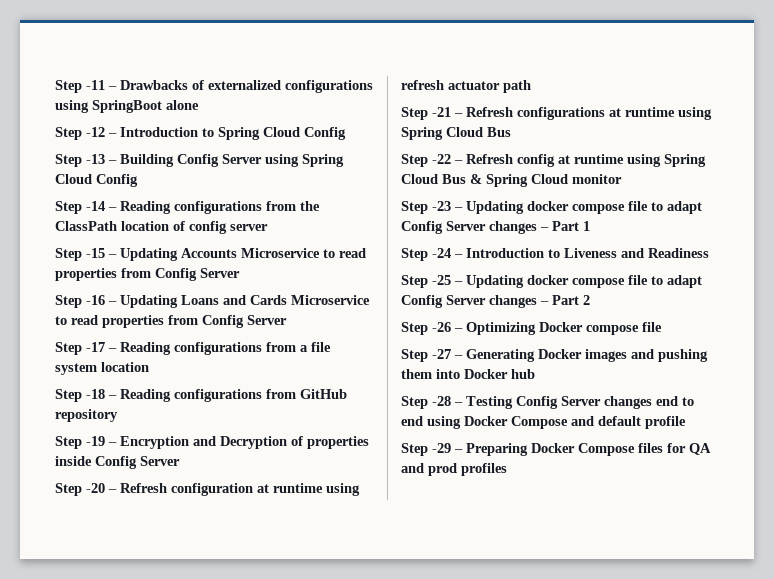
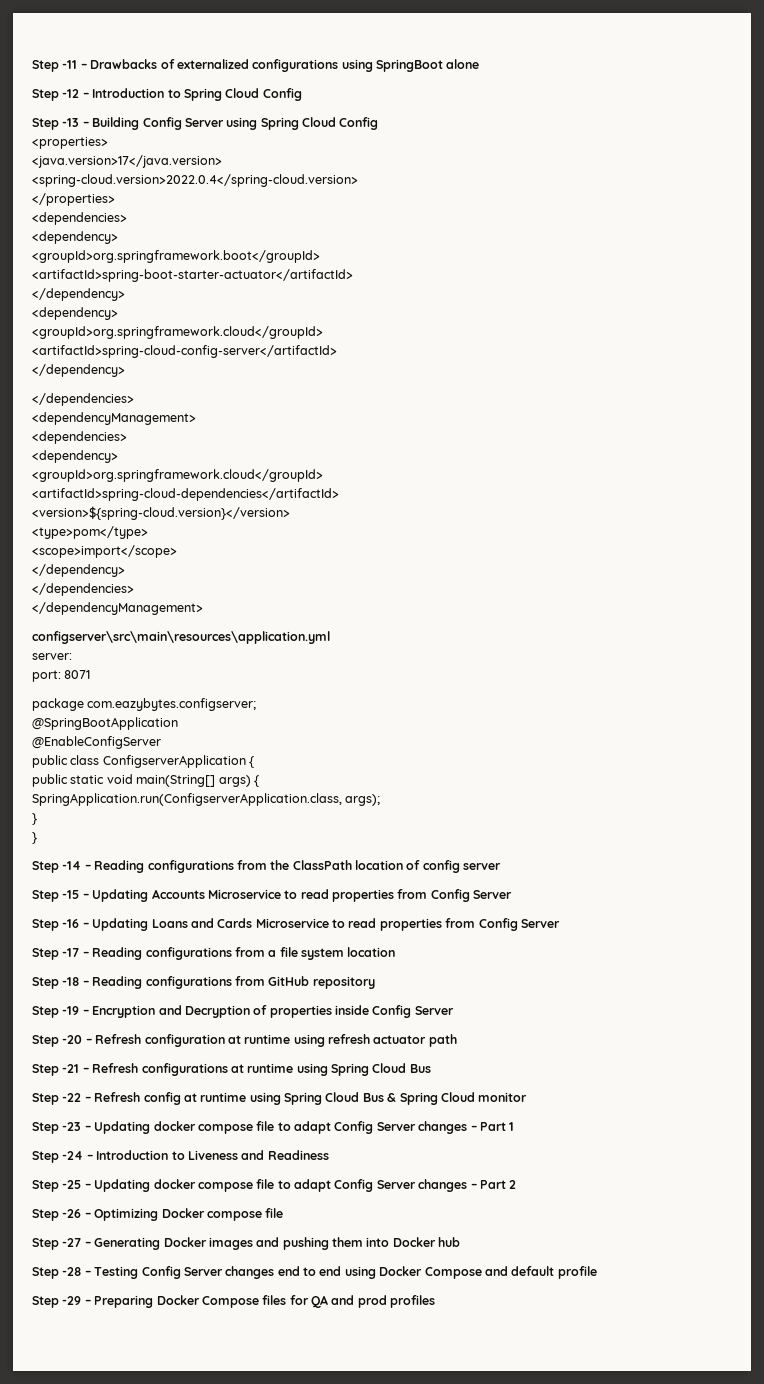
(138, 180) none -> [32,137,108,149] [32,155,222,168] [32,174,358,187] [32,193,115,206] [32,212,127,225] [32,231,118,244] [32,250,320,263] [32,269,353,282] [32,288,125,301] [32,307,118,320] [32,326,323,339] [32,345,337,358] [32,364,125,377] [32,393,134,406] [32,412,196,425] [32,431,127,444] [32,450,118,463] [32,469,323,482] [32,488,339,501] [32,506,290,520] [32,526,148,539] [32,545,177,558] [32,564,125,577] [32,583,134,596] [32,602,203,615] [32,631,330,644] [32,653,72,660] [32,670,91,682] [32,698,257,711] [32,717,178,730] [32,736,161,749] [32,755,255,768] [32,774,259,787] [32,793,381,806] [32,813,37,825] [32,832,37,844] // <properties> // <java.version>17</java.version> // <spring-cloud.version>2022.0.4</spring-cloud.version> // </properties> // <dependencies> // <dependency> // <groupId>org.springframework.boot</groupId> // <artifactId>spring-boot-starter-actuator</artifactId> // </dependency> // <dependency> // <groupId>org.springframework.cloud</groupId> // <artifactId>spring-cloud-config-server</artifactId> // </dependency> // </dependencies> // <dependencyManagement> // <dependencies> // <dependency> // <groupId>org.springframework.cloud</groupId> // <artifactId>spring-cloud-dependencies</artifactId> // <version>${spring-cloud.version}</version> // <type>pom</type> // <scope>import</scope> // </dependency> // </dependencies> // </dependencyManagement> // configserver\src\main\resources\application.yml // server: // port: 8071 // package com.eazybytes.configserver; // @SpringBootApplication // @EnableConfigServer // public class ConfigserverApplication { // public static void main(String[] args) { // SpringApplication.run(ConfigserverApplication.class, args); // } // }

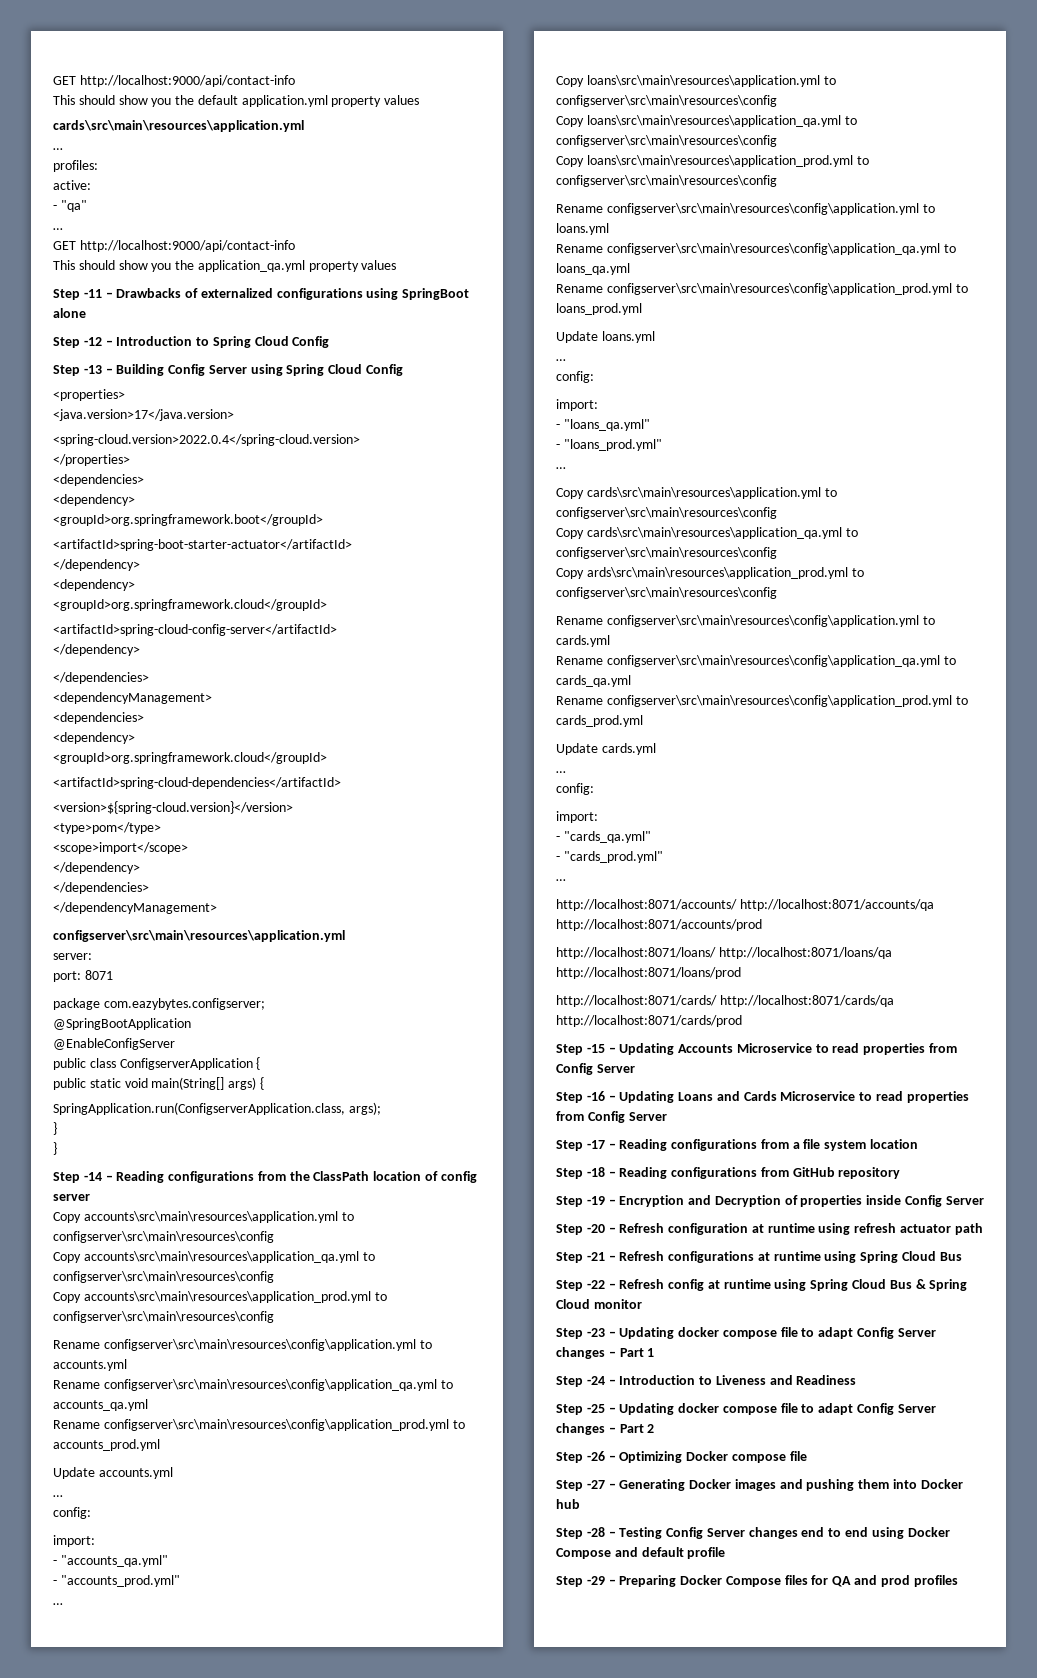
(32, 66) none -> [53,75,295,87] [53,95,420,107] [53,120,304,132] [53,148,63,150] [53,160,98,172] [53,180,91,190] [53,200,87,212] [53,228,63,230] [53,240,295,252] [53,260,397,272] GET http://localhost:9000/api/contact-info // This should show you the default application.yml property values // cards\src\main\resources\application.yml // … // profiles: // active: // - "qa" // … // GET http://localhost:9000/api/contact-info // This should show you the application_qa.yml property values //
(502, 866) none -> [53,1211,354,1223] [53,1231,274,1243] [53,1251,375,1263] [53,1271,274,1283] [53,1291,387,1303] [53,1311,274,1323] [53,1339,432,1351] [53,1359,127,1371] [53,1379,453,1391] [53,1399,148,1411] [53,1419,465,1431] [53,1439,160,1451] [53,1467,173,1479] [53,1495,63,1497] [53,1507,91,1519] [53,1535,95,1547] [53,1555,168,1567] [53,1575,180,1587] [53,1603,63,1605] [556,75,836,87] [556,95,777,107] [556,115,857,127] [556,135,777,147] [556,155,869,167] [556,175,777,187] [556,203,935,215] [556,223,609,235] [556,243,956,255] [556,263,630,275] [556,283,968,295] [556,303,642,315] [556,331,655,343] [556,359,566,361] [556,371,594,383] [556,399,598,411] [556,419,650,431] [556,439,662,451] [556,467,566,469] [556,487,837,499] [556,507,777,519] [556,527,858,539] [556,547,777,559] [556,567,864,579] [556,587,777,599] [556,615,935,627] [556,635,610,647] [556,655,956,667] [556,675,631,687] [556,695,968,707] [556,715,643,727] [556,743,656,755] [556,771,566,773] [556,783,594,795] [556,811,598,823] [556,831,651,843] [556,851,663,863] [556,879,566,881] [556,899,934,911] [556,919,762,931] [556,947,892,959] [556,967,741,979] [556,995,894,1007] [556,1015,742,1027] // Copy accounts\src\main\resources\application.yml to configserver\src\main\resources\config // Copy accounts\src\main\resources\application_qa.yml to configserver\src\main\resources\config // Copy accounts\src\main\resources\application_prod.yml to configserver\src\main\resources\config // Rename configserver\src\main\resources\config\application.yml to accounts.yml // Rename configserver\src\main\resources\config\application_qa.yml to accounts_qa.yml // Rename configserver\src\main\resources\config\application_prod.yml to accounts_prod.yml // Update accounts.yml // … // config: // import: // - "accounts_qa.yml" // - "accounts_prod.yml" // … // Copy loans\src\main\resources\application.yml to configserver\src\main\resources\config // Copy loans\src\main\resources\application_qa.yml to configserver\src\main\resources\config // Copy loans\src\main\resources\application_prod.yml to configserver\src\main\resources\config // Rename configserver\src\main\resources\config\application.yml to loans.yml // Rename configserver\src\main\resources\config\application_qa.yml to loans_qa.yml // Rename configserver\src\main\resources\config\application_prod.yml to loans_prod.yml // Update loans.yml // … // config: // import: // - "loans_qa.yml" // - "loans_prod.yml" // … // Copy cards\src\main\resources\application.yml to configserver\src\main\resources\config // Copy cards\src\main\resources\application_qa.yml to configserver\src\main\resources\config // Copy ards\src\main\resources\application_prod.yml to configserver\src\main\resources\config // Rename configserver\src\main\resources\config\application.yml to cards.yml // Rename configserver\src\main\resources\config\application_qa.yml to cards_qa.yml // Rename configserver\src\main\resources\config\application_prod.yml to cards_prod.yml // Update cards.yml // … // config: // import: // - "cards_qa.yml" // - "cards_prod.yml" // … // http://localhost:8071/accounts/ http://localhost:8071/accounts/qa http://localhost:8071/accounts/prod // http://localhost:8071/loans/ http://localhost:8071/loans/qa http://localhost:8071/loans/prod // http://localhost:8071/cards/ http://localhost:8071/cards/qa http://localhost:8071/cards/prod

